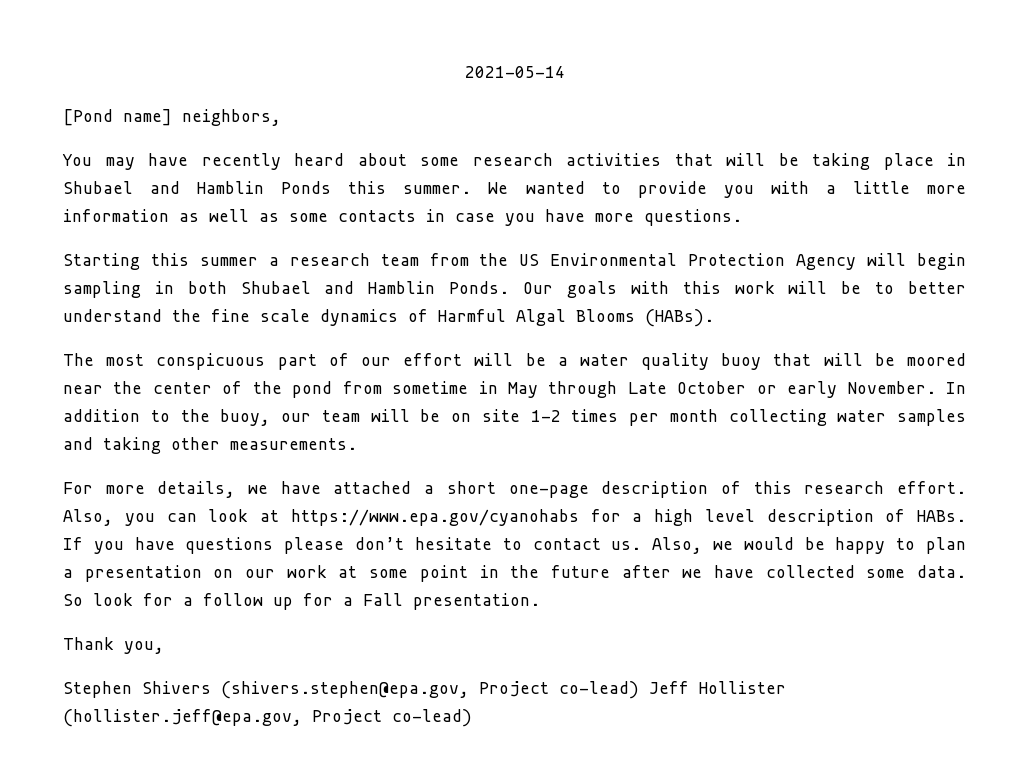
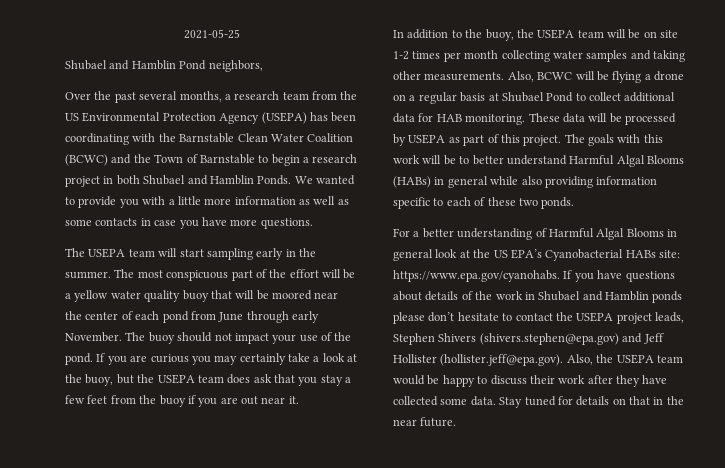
[464,66,565,78] [63,109,281,126] [62,153,966,170] [63,181,472,194] 2021-05-14 // [Pond name] neighbors, // You may have recently heard about some research activities that will be taking place in Shubael and Hamblin Ponds this summer. -> [183,29,240,39] [65,60,263,72] [65,91,358,103] [65,112,357,124] [65,133,354,145] [65,154,358,166] [65,175,292,187] 2021-05-25 // Shubael and Hamblin Pond neighbors, // Over the past several months, a research team from the US Environmental Protection Agency (USEPA) has been coordinating with the Barnstable Clean Water Coalition (BCWC) and the Town of Barnstable to begin a research project in both Shubael and Hamblin Ponds.
[63,253,966,270] [63,281,967,298] [63,309,714,327] Starting this summer a research team from the US Environmental Protection Agency will begin sampling in both Shubael and Hamblin Ponds. Our goals with this work will be to better understand the fine scale dynamics of Harmful Algal Blooms (HABs). // -> [65,248,316,260] [65,271,111,279] The USEPA team will start sampling early in the summer.
[360,357,391,366] our -> [269,269,287,278] the
(568, 361) none -> [74,290,109,302] yellow
[252,381,282,394] the -> [135,311,160,320] each
[392,381,936,398] sometime in May through Late October or early November. -> [218,311,319,323] [65,332,352,344] [65,353,358,365] [65,374,352,386] [65,395,299,407] June through early November. The buoy should not impact your use of the pond. If you are curious you may certainly take a look at the buoy, but the USEPA team does ask that you stay a few feet from the buoy if you are out near it. //
[281,413,311,422] our -> [516,29,575,39] the USEPA
[63,481,967,498] [63,509,966,526] [63,537,274,554] // For more details, we have attached a short one-page description of this research effort. Also, you can look at https://www.epa.gov/cyanohabs for a high level description of HABs. If you have questions -> [507,71,684,83] [393,92,676,104] [393,113,676,125] [393,134,663,146] [393,155,684,167] [393,176,658,188] [393,197,575,209] [393,228,677,240] [393,249,680,261] [393,270,675,282] [393,291,683,303] Also, BCWC will be flying a drone on a regular basis at Shubael Pond to collect additional data for HAB monitoring. These data will be processed by USEPA as part of this project. The goals with this work will be to better understand Harmful Algal Blooms (HABs) in general while also providing information specific to each of these two ponds. // For a better understanding of Harmful Algal Blooms in general look at the US EPA’s Cyanobacterial HABs site: https://www.epa.gov/cyanohabs. If you have questions about details of the work in Shubael and Hamblin ponds
[611,537,966,554] [63,565,966,582] [63,593,540,610] [63,637,164,654] [63,681,786,699] [63,709,472,727] us. Also, we would be happy to plan a presentation on our work at some point in the future after we have collected some data. So look for a follow up for a Fall presentation. // Thank you, // Stephen Shivers (shivers.stephen@epa.gov, Project co-lead) Jeff Hollister (hollister.jeff@epa.gov, Project co-lead) -> [555,312,684,324] [393,333,664,345] [393,354,683,366] [393,375,668,387] [393,396,684,408] [393,417,457,427] the USEPA project leads, Stephen Shivers (shivers.stephen@epa.gov) and Jeff Hollister (hollister.jeff@epa.gov). Also, the USEPA team would be happy to discuss their work after they have collected some data. Stay tuned for details on that in the near future.

